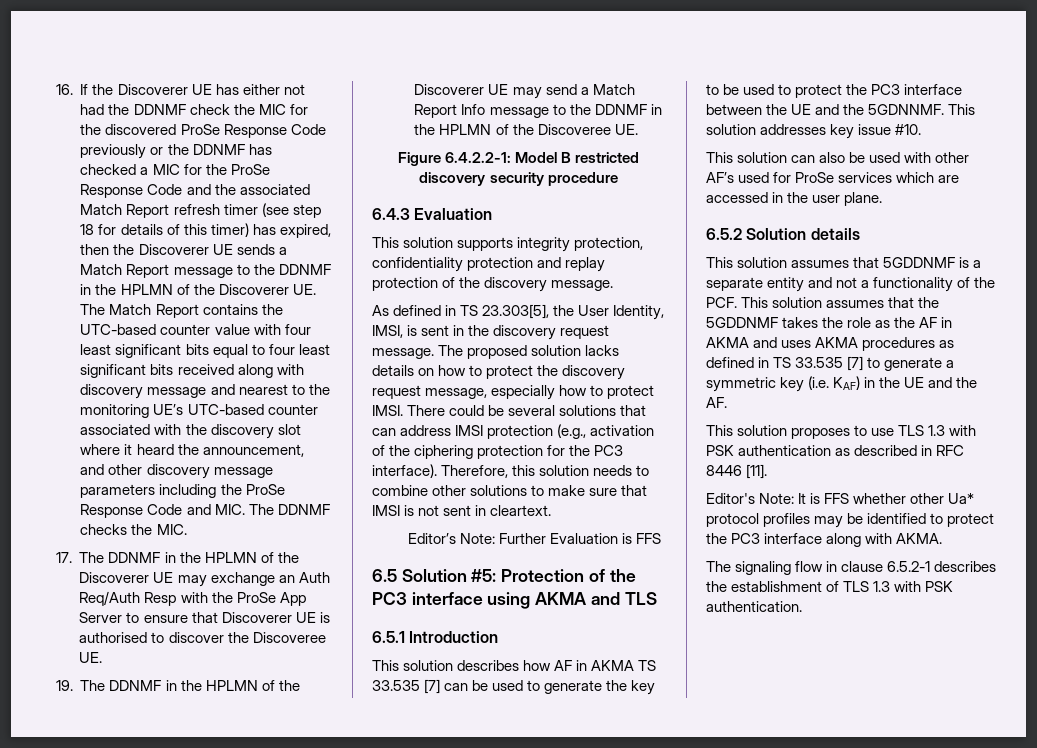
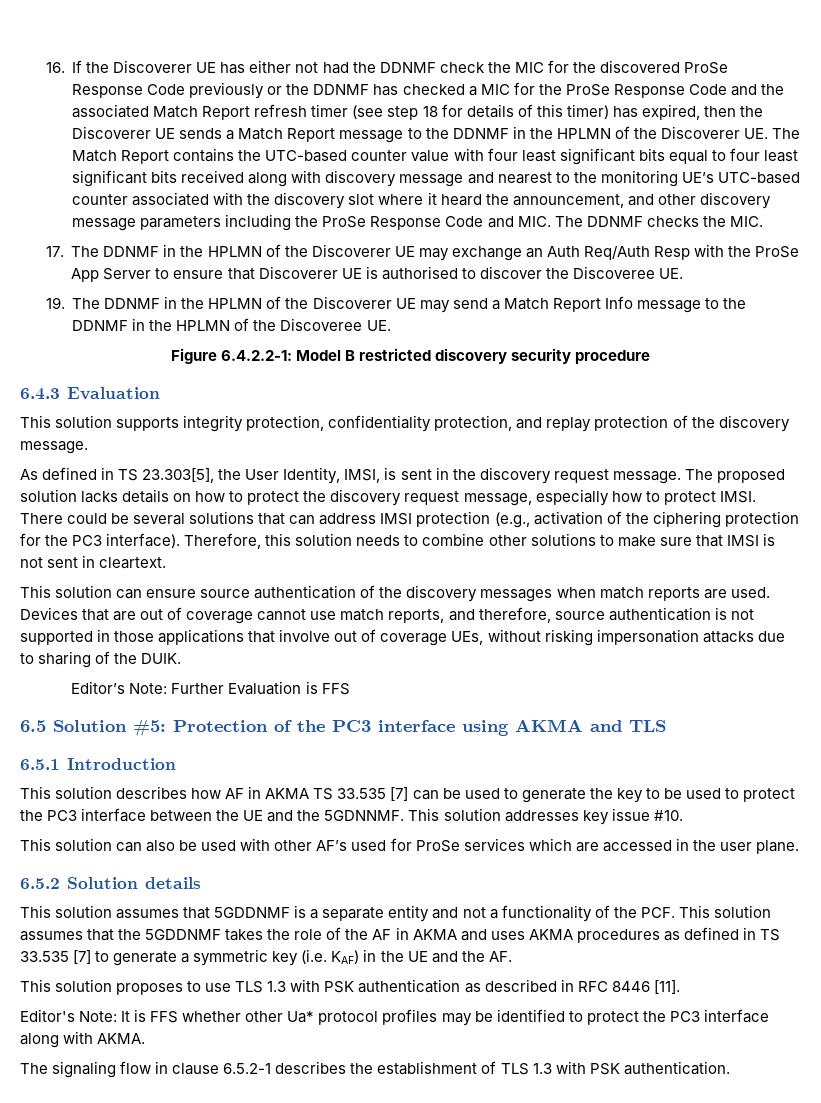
[467,257,534,271] protection -> [434,415,513,431] protection,
(552, 510) none -> [20,585,770,602] [20,607,754,624] [20,629,785,646] [20,651,182,668] // This solution can ensure source authentication of the discovery messages when match reports are used. Devices that are out of coverage cannot use match reports, and therefore, source authentication is not supported in those applications that involve out of coverage UEs, without risking impersonation attacks due to sharing of the DUIK.
[875,320,891,328] as -> [326,927,342,940] of

